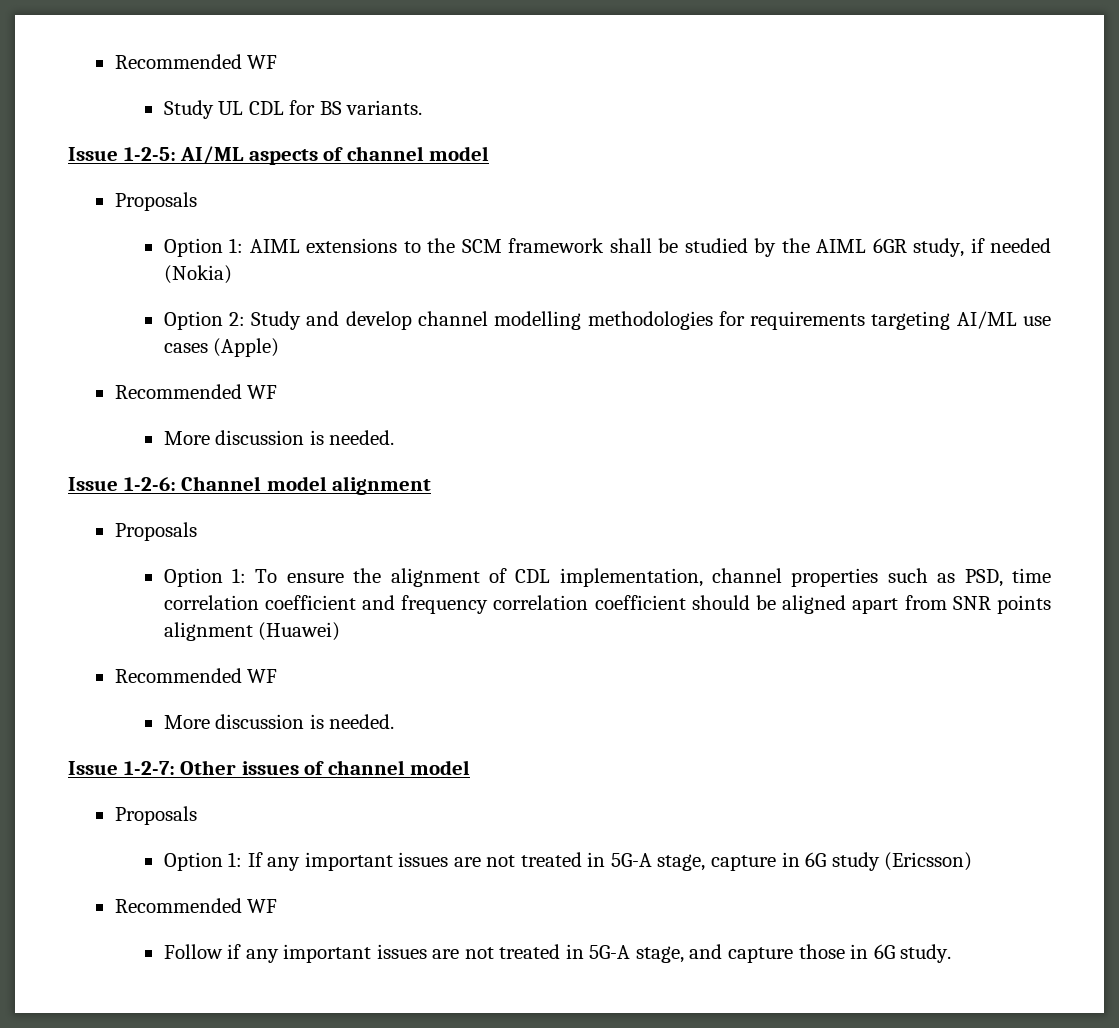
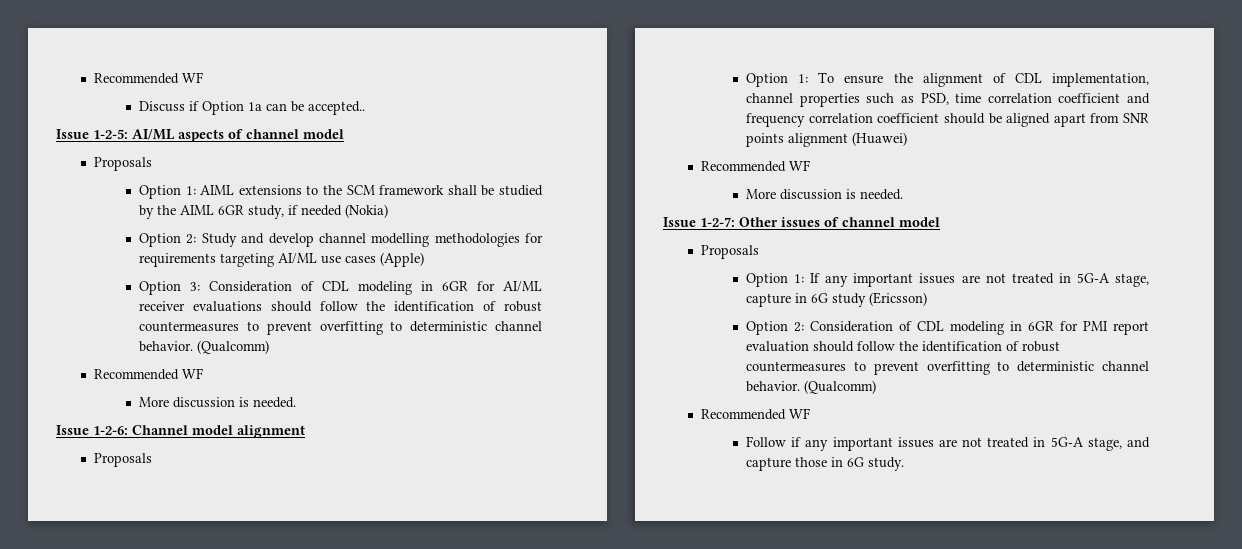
[114,54,278,69] [163,100,423,119] Recommended WF // Study UL CDL for BS variants. -> [94,72,204,84] [139,101,366,115] Recommended WF // Discuss if Option 1a can be accepted..
(280, 347) none -> [139,281,543,295] [139,301,543,312] [139,321,542,335] [139,340,270,354] // Option 3: Consideration of CDL modeling in 6GR for AI/ML receiver evaluations should follow the identification of robust countermeasures to prevent overfitting to deterministic channel behavior. (Qualcomm)
(973, 861) none -> [746,321,1149,335] [746,341,1061,352] [746,361,1149,375] [746,380,877,394] // Option 2: Consideration of CDL modeling in 6GR for PMI report evaluation should follow the identification of robust countermeasures to prevent overfitting to deterministic channel behavior. (Qualcomm)

